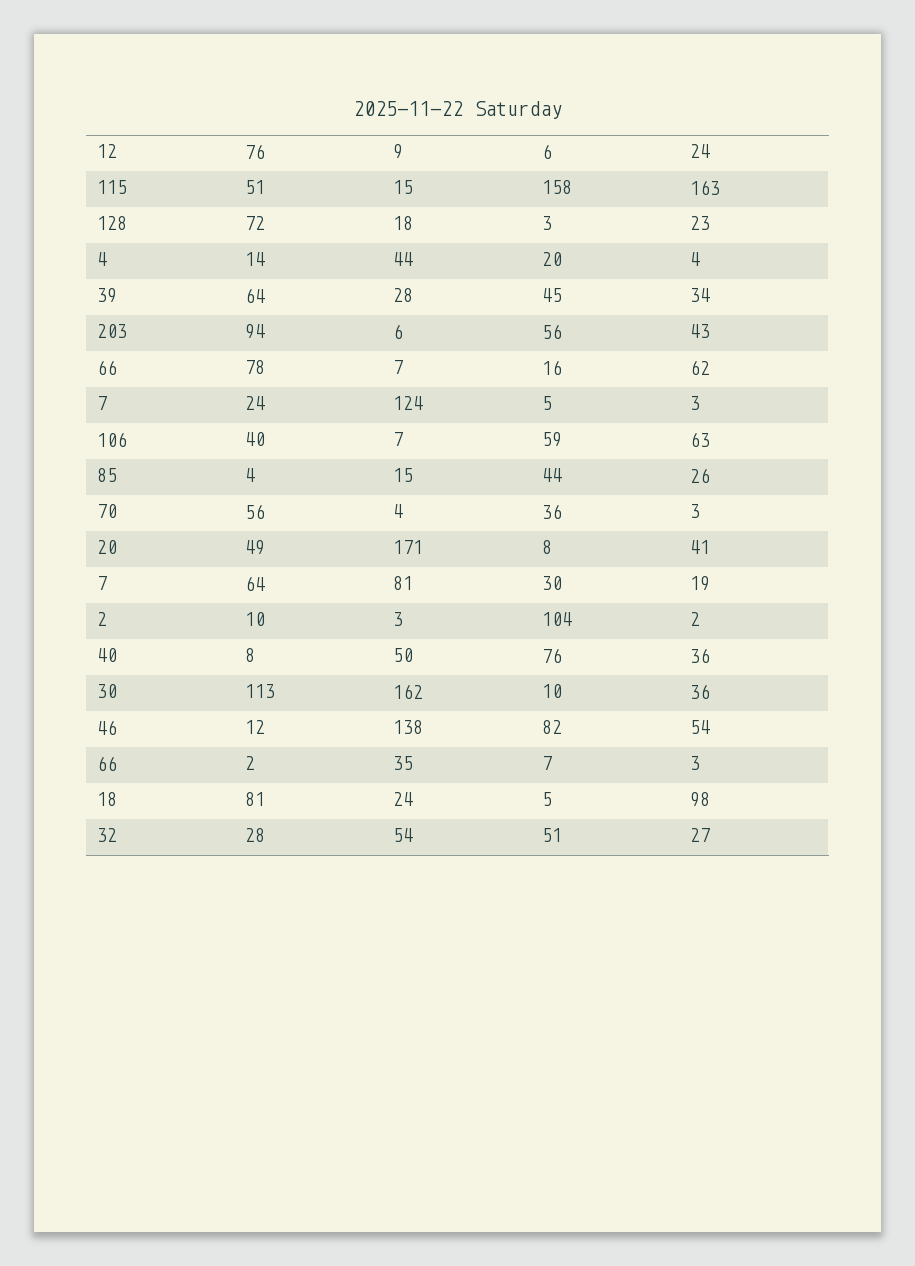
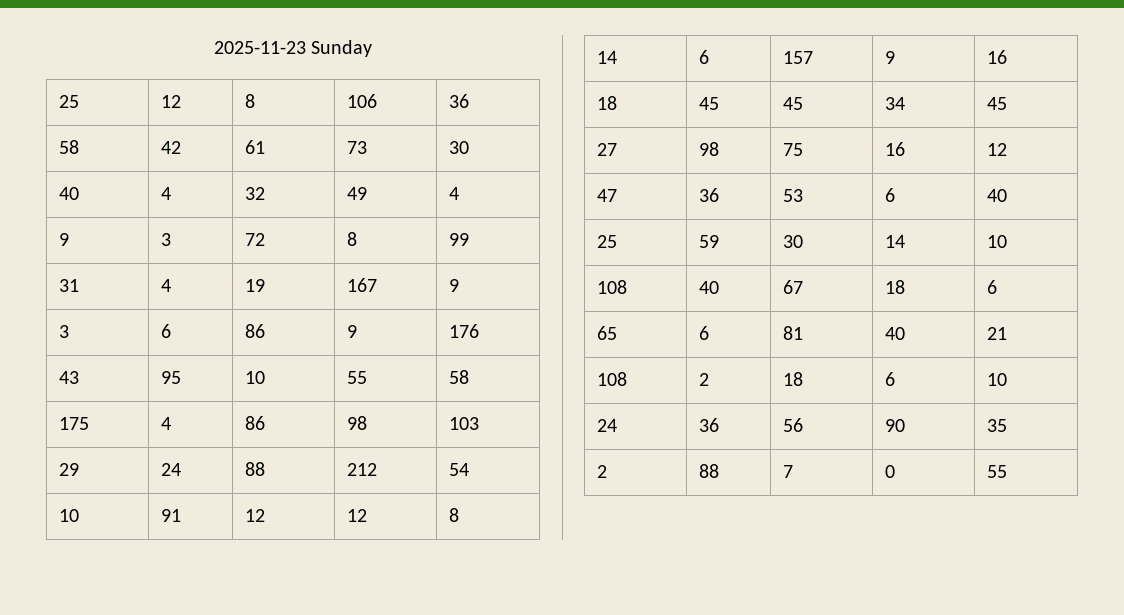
[353,101,562,119] [96,144,117,158] [244,144,265,159] [392,144,403,159] [541,144,552,159] [689,144,710,158] [96,180,127,194] [244,180,265,194] [392,180,413,194] [541,180,572,194] [689,180,720,195] [96,216,127,230] [244,216,265,230] [392,216,413,230] [541,216,552,230] [689,216,710,230] [96,252,107,266] [244,252,265,266] [392,252,413,266] [541,252,562,266] [689,252,700,266] [96,288,117,303] [244,288,265,303] [392,288,413,302] [541,288,562,302] [689,288,710,302] [96,324,127,338] [244,324,265,339] [392,324,403,339] [541,324,562,339] [689,324,710,338] [96,360,117,375] [244,360,265,374] [392,360,403,374] [541,360,562,375] [689,360,710,375] [96,396,107,410] [244,396,265,410] [392,396,423,410] [541,396,552,410] [689,396,700,410] [96,432,127,447] [244,432,265,446] [392,432,403,446] [541,432,562,447] [689,432,710,447] [96,468,117,482] [244,468,255,482] [392,468,413,482] [541,468,562,482] [689,468,710,483] [96,504,117,518] [244,504,265,519] [392,504,403,518] [541,504,562,519] [689,504,700,518] [96,540,117,554] [244,540,265,555] [392,540,423,554] [541,540,552,554] [689,540,710,554] [96,576,107,590] [244,576,265,591] [392,576,413,590] [541,576,562,590] [689,576,710,591] [96,612,107,626] [244,612,265,626] [392,612,403,626] [541,612,572,626] [689,612,700,626] [96,648,117,662] [244,648,255,662] [392,648,413,662] [541,648,562,663] [689,648,710,663] [96,684,117,698] [244,684,275,698] [392,684,423,699] [541,684,562,698] [689,684,710,699] [96,720,117,735] [244,720,265,734] [392,720,423,734] [541,720,562,734] [689,720,710,734] [96,756,117,771] [244,756,255,770] [392,756,413,770] [541,756,552,770] [689,756,700,770] [96,792,117,806] [244,792,265,806] [392,792,413,806] [541,792,552,806] [689,792,710,807] [96,828,117,842] [244,828,265,842] [392,828,413,842] [541,828,562,842] [689,828,710,842] 2025-11-22 Saturday // 12 | 76 | 9 | 6 | 24 // 115 | 51 | 15 | 158 | 163 // 128 | 72 | 18 | 3 | 23 // 4 | 14 | 44 | 20 | 4 // 39 | 64 | 28 | 45 | 34 // 203 | 94 | 6 | 56 | 43 // 66 | 78 | 7 | 16 | 62 // 7 | 24 | 124 | 5 | 3 // 106 | 40 | 7 | 59 | 63 // 85 | 4 | 15 | 44 | 26 // 70 | 56 | 4 | 36 | 3 // 20 | 49 | 171 | 8 | 41 // 7 | 64 | 81 | 30 | 19 // 2 | 10 | 3 | 104 | 2 // 40 | 8 | 50 | 76 | 36 // 30 | 113 | 162 | 10 | 36 // 46 | 12 | 138 | 82 | 54 // 66 | 2 | 35 | 7 | 3 // 18 | 81 | 24 | 5 | 98 // 32 | 28 | 54 | 51 | 27 -> [213,40,373,57] [58,95,79,108] [160,95,181,108] [244,94,255,108] [346,94,377,108] [448,94,469,108] [58,140,79,154] [160,141,181,154] [244,140,265,154] [346,141,367,154] [448,141,469,154] [58,187,79,200] [160,187,171,200] [244,187,265,200] [346,187,367,200] [448,187,459,200] [58,233,69,246] [160,233,171,246] [244,233,265,246] [346,232,357,246] [448,233,469,246] [58,279,79,292] [160,279,171,292] [244,279,265,292] [346,278,377,292] [448,279,459,292] [58,325,69,338] [160,324,171,338] [244,324,265,338] [346,325,357,338] [448,324,479,338] [58,371,79,384] [160,371,181,384] [244,371,265,384] [346,371,367,384] [448,370,469,384] [58,417,89,430] [160,417,171,430] [244,416,265,430] [346,416,367,430] [448,417,479,430] [58,463,79,476] [160,463,181,476] [244,462,265,476] [346,463,377,476] [448,463,469,476] [58,509,79,522] [160,509,181,522] [244,509,265,522] [346,509,367,522] [448,508,459,522] [596,51,617,64] [698,50,709,64] [782,51,813,64] [884,51,895,64] [986,50,1007,64] [596,96,617,110] [698,97,719,110] [782,97,803,110] [884,97,905,110] [986,97,1007,110] [596,143,617,156] [698,142,719,156] [782,143,803,156] [884,142,905,156] [986,143,1007,156] [596,189,617,202] [698,188,719,202] [782,189,803,202] [884,188,895,202] [986,189,1007,202] [596,235,617,248] [698,235,719,248] [782,235,803,248] [884,235,905,248] [986,235,1007,248] [596,280,627,294] [698,281,719,294] [782,280,803,294] [884,280,905,294] [986,280,997,294] [596,326,617,340] [698,326,709,340] [782,326,803,340] [884,327,905,340] [986,327,1007,340] [596,372,627,386] [698,373,709,386] [782,372,803,386] [884,372,895,386] [986,373,1007,386] [596,419,617,432] [698,418,719,432] [782,418,803,432] [884,419,905,432] [986,419,1007,432] [596,465,607,478] [698,464,719,478] [782,465,793,478] [884,465,895,478] [986,465,1007,478] 2025-11-23 Sunday // 25 | 12 | 8 | 106 | 36 // 58 | 42 | 61 | 73 | 30 // 40 | 4 | 32 | 49 | 4 // 9 | 3 | 72 | 8 | 99 // 31 | 4 | 19 | 167 | 9 // 3 | 6 | 86 | 9 | 176 // 43 | 95 | 10 | 55 | 58 // 175 | 4 | 86 | 98 | 103 // 29 | 24 | 88 | 212 | 54 // 10 | 91 | 12 | 12 | 8 // 14 | 6 | 157 | 9 | 16 // 18 | 45 | 45 | 34 | 45 // 27 | 98 | 75 | 16 | 12 // 47 | 36 | 53 | 6 | 40 // 25 | 59 | 30 | 14 | 10 // 108 | 40 | 67 | 18 | 6 // 65 | 6 | 81 | 40 | 21 // 108 | 2 | 18 | 6 | 10 // 24 | 36 | 56 | 90 | 35 // 2 | 88 | 7 | 0 | 55

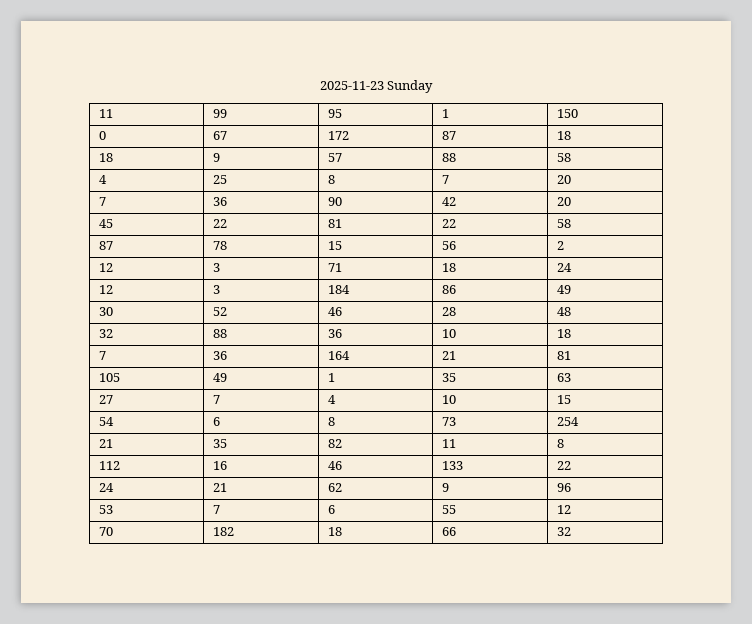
[58,95,79,108] [160,95,181,108] [244,94,255,108] [346,94,377,108] [448,94,469,108] [58,140,79,154] 25 | 12 | 8 | 106 | 36 // 58 -> [98,109,113,118] [212,109,227,118] [327,109,342,118] [441,109,449,118] [556,109,578,118] [98,131,106,140] [212,131,227,140] [327,131,349,140] [441,131,456,140] [556,131,571,140] [98,153,113,162] [212,153,220,162] [327,153,342,162] [441,153,456,162] [556,153,571,162] [98,175,107,184] [212,175,227,184] [327,175,335,184] [441,175,449,184] [556,175,571,184] [98,197,106,206] [212,197,227,206] [327,197,342,206] 11 | 99 | 95 | 1 | 150 // 0 | 67 | 172 | 87 | 18 // 18 | 9 | 57 | 88 | 58 // 4 | 25 | 8 | 7 | 20 // 7 | 36 | 90
[244,140,265,154] [346,141,367,154] [448,141,469,154] [58,187,79,200] [160,187,171,200] [244,187,265,200] [346,187,367,200] [448,187,459,200] [58,233,69,246] [160,233,171,246] [244,233,265,246] [346,232,357,246] [448,233,469,246] [58,279,79,292] [160,279,171,292] [244,279,265,292] [346,278,377,292] [448,279,459,292] [58,325,69,338] [160,324,171,338] [244,324,265,338] [346,325,357,338] [448,324,479,338] [58,371,79,384] [160,371,181,384] [244,371,265,384] [346,371,367,384] [448,370,469,384] [58,417,89,430] [160,417,171,430] [244,416,265,430] [346,416,367,430] [448,417,479,430] [58,463,79,476] [160,463,181,476] [244,462,265,476] [346,463,377,476] [448,463,469,476] [58,509,79,522] [160,509,181,522] [244,509,265,522] [346,509,367,522] [448,508,459,522] [596,51,617,64] [698,50,709,64] [782,51,813,64] [884,51,895,64] [986,50,1007,64] [596,96,617,110] [698,97,719,110] [782,97,803,110] [884,97,905,110] [986,97,1007,110] [596,143,617,156] [698,142,719,156] [782,143,803,156] [884,142,905,156] [986,143,1007,156] [596,189,617,202] [698,188,719,202] [782,189,803,202] [884,188,895,202] [986,189,1007,202] [596,235,617,248] [698,235,719,248] [782,235,803,248] [884,235,905,248] [986,235,1007,248] [596,280,627,294] [698,281,719,294] [782,280,803,294] [884,280,905,294] [986,280,997,294] [596,326,617,340] [698,326,709,340] [782,326,803,340] [884,327,905,340] [986,327,1007,340] [596,372,627,386] [698,373,709,386] [782,372,803,386] [884,372,895,386] [986,373,1007,386] [596,419,617,432] [698,418,719,432] [782,418,803,432] [884,419,905,432] [986,419,1007,432] [596,465,607,478] [698,464,719,478] [782,465,793,478] [884,465,895,478] [986,465,1007,478] 61 | 73 | 30 // 40 | 4 | 32 | 49 | 4 // 9 | 3 | 72 | 8 | 99 // 31 | 4 | 19 | 167 | 9 // 3 | 6 | 86 | 9 | 176 // 43 | 95 | 10 | 55 | 58 // 175 | 4 | 86 | 98 | 103 // 29 | 24 | 88 | 212 | 54 // 10 | 91 | 12 | 12 | 8 // 14 | 6 | 157 | 9 | 16 // 18 | 45 | 45 | 34 | 45 // 27 | 98 | 75 | 16 | 12 // 47 | 36 | 53 | 6 | 40 // 25 | 59 | 30 | 14 | 10 // 108 | 40 | 67 | 18 | 6 // 65 | 6 | 81 | 40 | 21 // 108 | 2 | 18 | 6 | 10 // 24 | 36 | 56 | 90 | 35 // 2 | 88 | 7 | 0 | 55 -> [556,197,571,206] [98,219,113,228] [212,219,227,228] [327,219,342,228] [441,219,456,228] [556,219,571,228] [98,241,113,250] [212,241,227,250] [327,241,342,250] [441,241,456,250] [556,241,564,250] [98,263,113,272] [212,263,220,272] [327,263,342,272] [441,263,456,272] [556,263,572,272] [98,285,113,294] [212,285,220,294] [327,285,350,294] [441,285,456,294] [556,285,571,294] [98,307,113,316] [212,307,227,316] [327,307,342,316] [441,307,456,316] [556,307,571,316] [98,329,113,338] [212,329,227,338] [327,329,342,338] [441,329,456,338] [556,329,571,338] [98,351,106,360] [212,351,227,360] [327,351,350,360] [441,351,456,360] [556,351,571,360] [98,373,120,382] [212,373,227,382] [327,373,335,382] [441,373,456,382] [556,373,571,382] [98,395,113,404] [212,395,220,404] [327,395,336,404] [441,395,456,404] [556,395,571,404] [98,417,114,426] [212,417,220,426] [327,417,335,426] [441,417,456,426] [556,417,579,426] [98,439,113,448] [212,439,227,448] [327,439,342,448] [441,439,456,448] [556,439,564,448] [98,461,120,470] [212,461,227,470] [327,461,342,470] [441,461,463,470] [556,461,571,470] [98,483,114,492] [212,483,227,492] [327,483,342,492] [441,483,449,492] [556,483,571,492] [98,505,113,514] [212,505,220,514] [327,505,335,514] [441,505,456,514] [556,505,571,514] [98,527,113,536] [212,527,234,536] [327,527,342,536] [441,527,456,536] [556,527,571,536] 20 // 45 | 22 | 81 | 22 | 58 // 87 | 78 | 15 | 56 | 2 // 12 | 3 | 71 | 18 | 24 // 12 | 3 | 184 | 86 | 49 // 30 | 52 | 46 | 28 | 48 // 32 | 88 | 36 | 10 | 18 // 7 | 36 | 164 | 21 | 81 // 105 | 49 | 1 | 35 | 63 // 27 | 7 | 4 | 10 | 15 // 54 | 6 | 8 | 73 | 254 // 21 | 35 | 82 | 11 | 8 // 112 | 16 | 46 | 133 | 22 // 24 | 21 | 62 | 9 | 96 // 53 | 7 | 6 | 55 | 12 // 70 | 182 | 18 | 66 | 32

